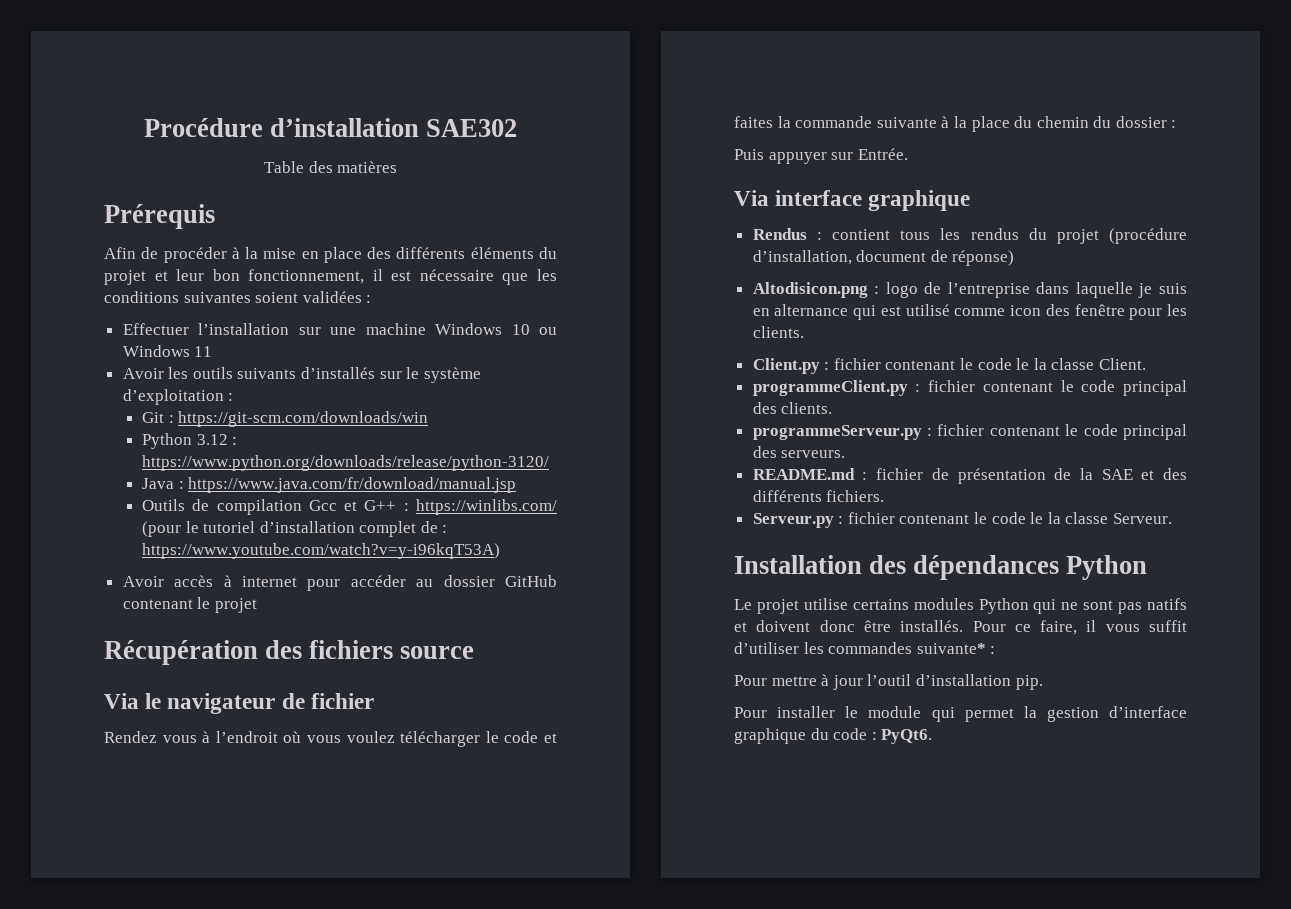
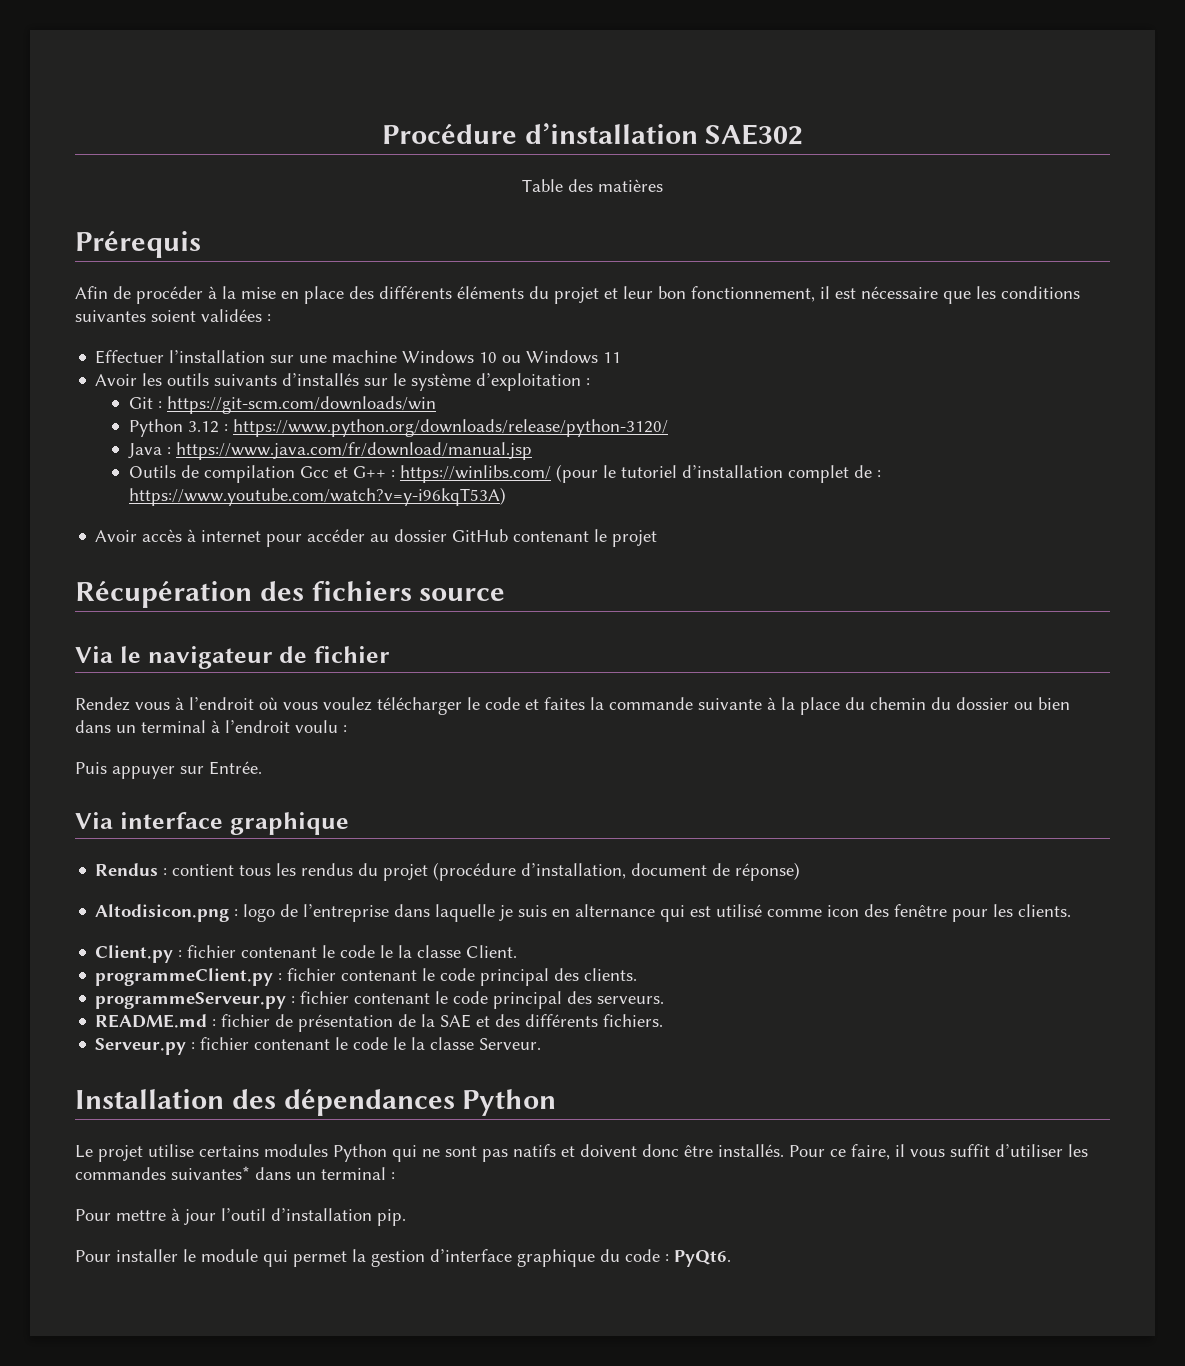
(1167, 122) none -> [1014,697,1070,710] [75,720,338,733] ou bien dans un terminal à l’endroit voulu
[916,643,986,654] suivante* -> [171,1166,386,1180] suivantes* dans un terminal

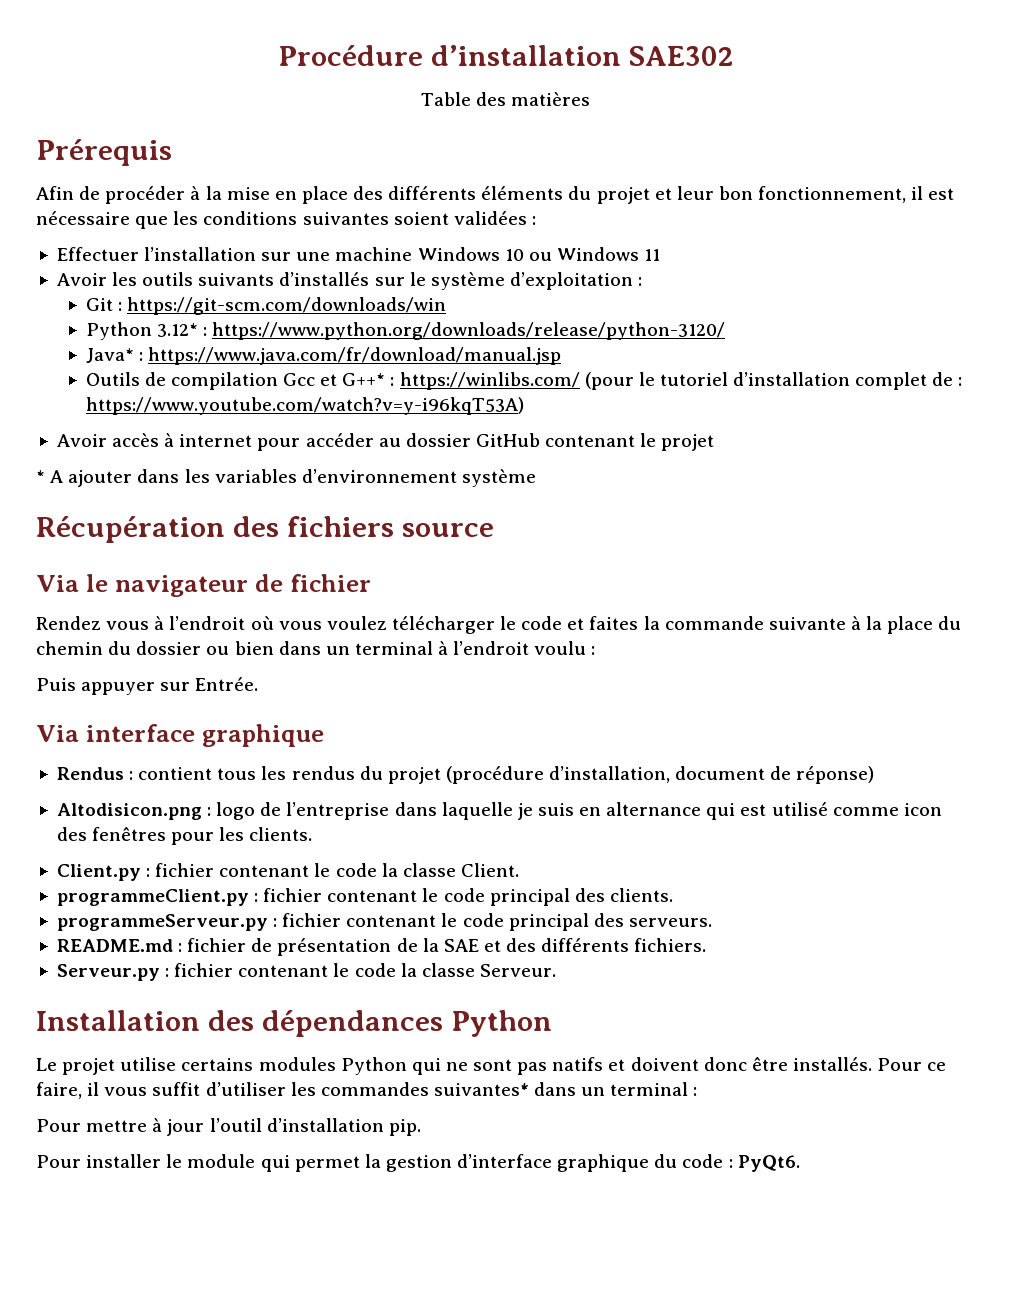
[187,421,219,433] 3.12 -> [156,323,198,337] 3.12*
[127,443,162,459] Java -> [85,348,134,363] Java*
[352,466,386,478] G++ -> [342,373,386,386] G++*
(658, 538) none -> [36,469,536,487] // * A ajouter dans les variables d’environnement système
[894,904,948,917] fenêtre -> [92,827,167,841] fenêtres
[380,945,394,958] le -> (377, 870) none
[393,1037,407,1050] le -> (396, 970) none

